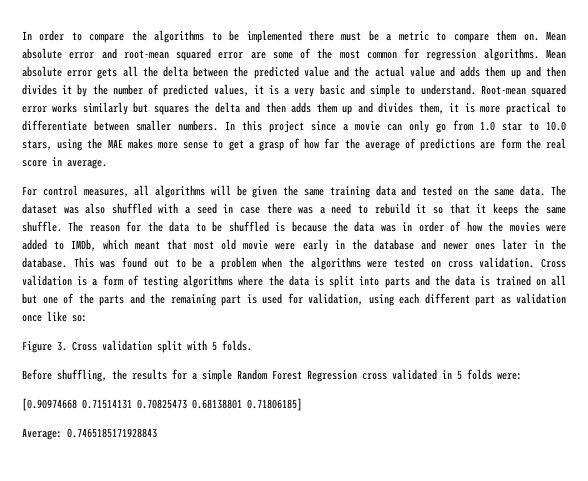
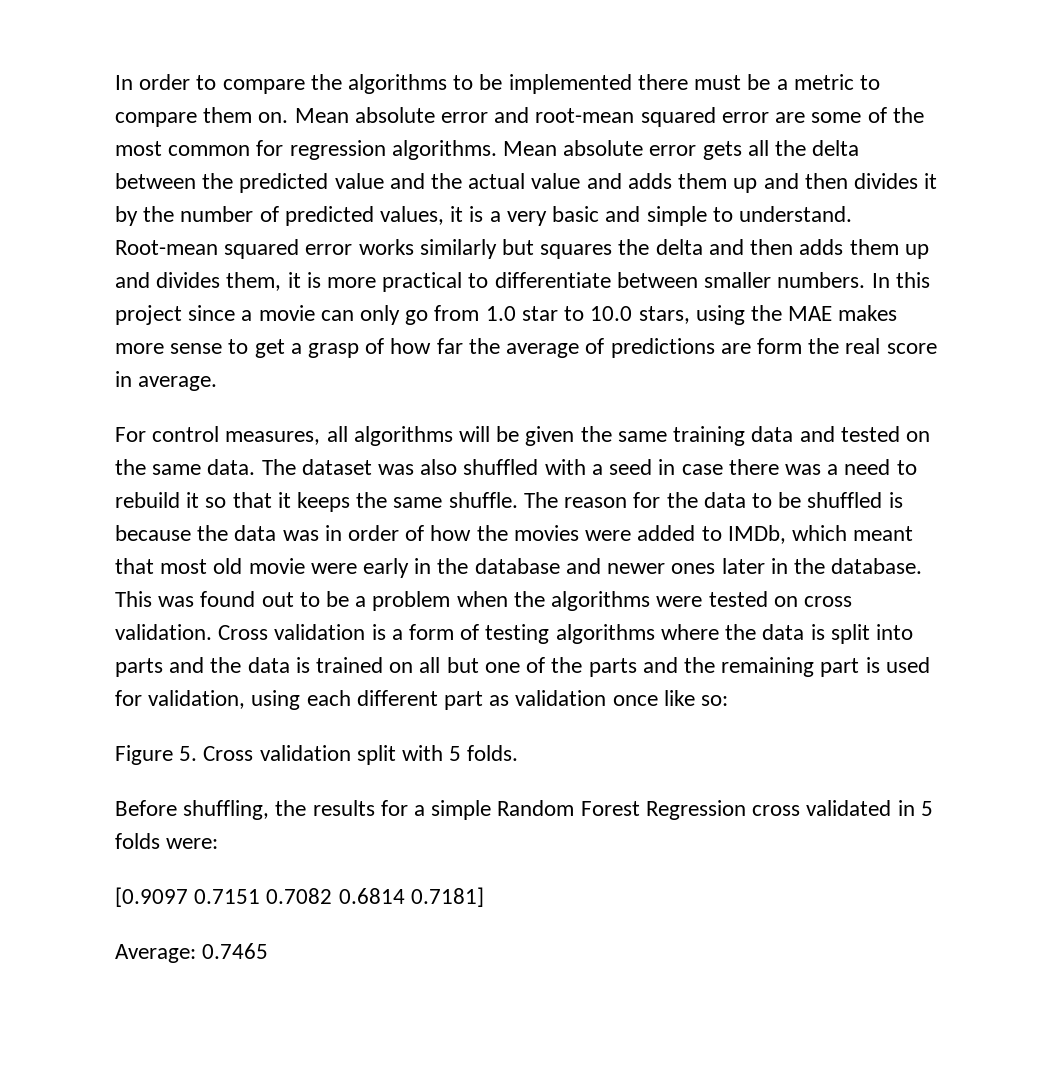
[57,341,67,351] 3. -> [179,746,198,761] 5.
[22,398,302,411] [0.90974668 0.71514131 0.70825473 0.68138801 0.71806185] -> [115,887,484,907] [0.9097 0.7151 0.7082 0.6814 0.7181]
[67,428,157,438] 0.7465185171928843 -> [202,943,269,959] 0.7465

